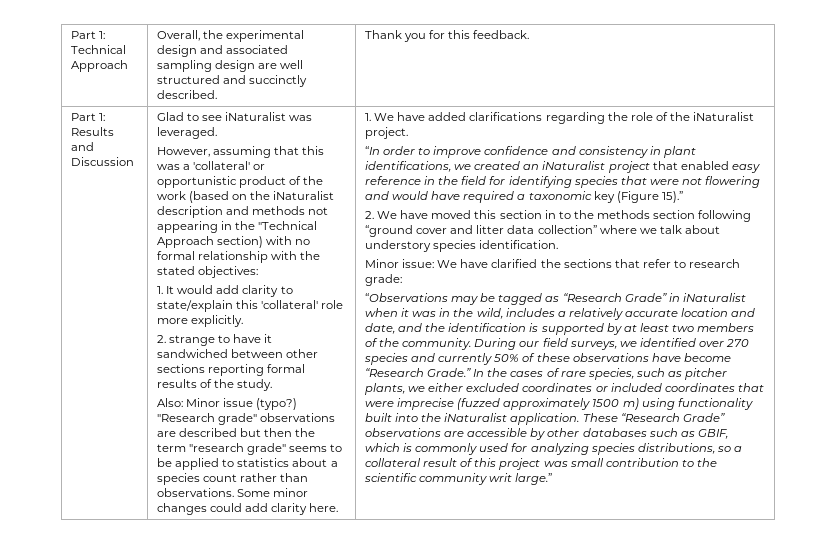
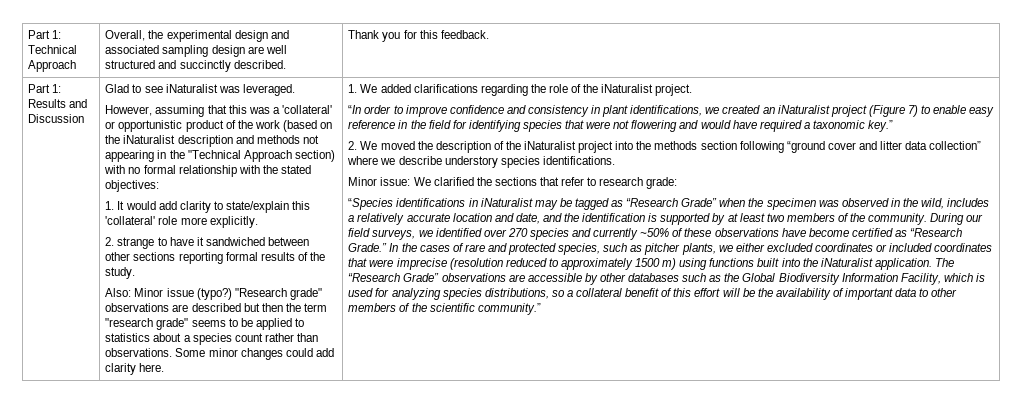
[397,112,426,121] have -> (378, 88) none
[652,161,729,170] that enabled -> [868,105,967,117] (Figure 7) to enable
[593,191,683,203] key (Figure 15).” -> [868,120,894,132] key.”
[400,210,571,219] have moved this section in to -> [380,141,634,153] moved the description of the iNaturalist project into
[659,225,721,234] talk about -> [398,156,442,165] describe
[479,240,559,249] identification. -> [542,156,615,165] identifications.
[460,259,489,268] have -> (431, 181) none
[365,293,449,302] “Observations -> [348,198,533,210] “Species identifications in iNaturalist
[668,293,746,302] [365,308,437,317] in iNaturalist when it was -> [719,198,889,210] when the specimen was observed
[493,354,520,362] 50% -> [640,228,670,237] ~50%
(731, 357) none -> [851,228,907,237] certified as
(586, 374) none -> [487,243,557,255] and protected
[457,398,501,410] (fuzzed -> [449,258,559,270] (resolution reduced to
[677,398,753,410] functionality -> [709,258,755,267] functions
[582,413,618,422] These -> [934,258,954,267] The
[697,429,728,439] GBIF, -> [724,273,941,285] the Global Biodiversity Information Facility,
[415,443,478,455] commonly -> (985, 277) none
[423,458,458,467] result -> [625,288,660,297] benefit
[499,458,718,470] [364,473,553,485] project was small contribution to the scientific community writ large.” -> [694,288,958,300] [348,303,541,315] effort will be the availability of important data to other members of the scientific community.”

